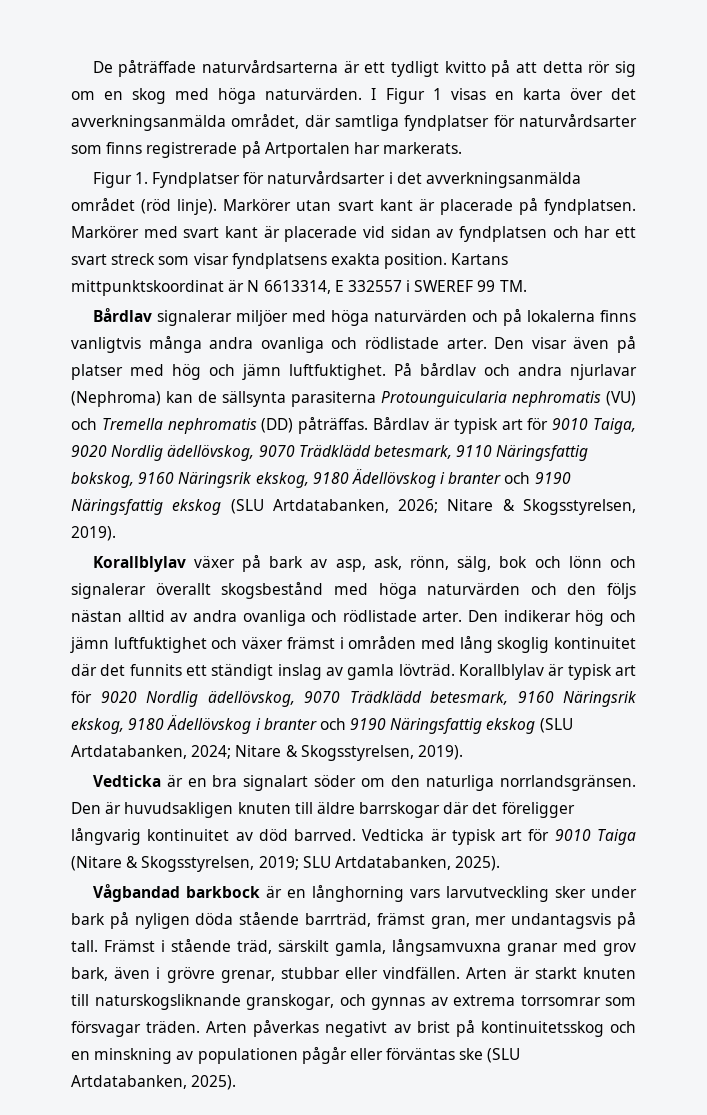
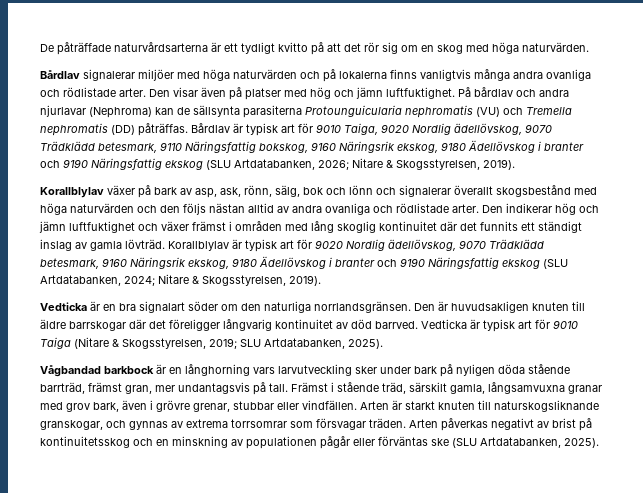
[542,61,583,73] detta -> [344,43,361,52] det
[371,88,637,104] [71,114,637,131] [71,141,463,158] [92,171,581,188] [71,198,637,215] [71,226,636,242] [71,253,509,269] [71,280,527,296] I Figur 1 visas en karta över det avverkningsanmälda området, där samtliga fyndplatser för naturvårdsarter som finns registrerade på Artportalen har markerats. // Figur 1. Fyndplatser för naturvårdsarter i det avverkningsanmälda området (röd linje). Markörer utan svart kant är placerade på fyndplatsen. Markörer med svart kant är placerade vid sidan av fyndplatsen och har ett svart streck som visar fyndplatsens exakta position. Kartans mittpunktskoordinat är N 6613314, E 332557 i SWEREF 99 TM. -> (589, 47) none

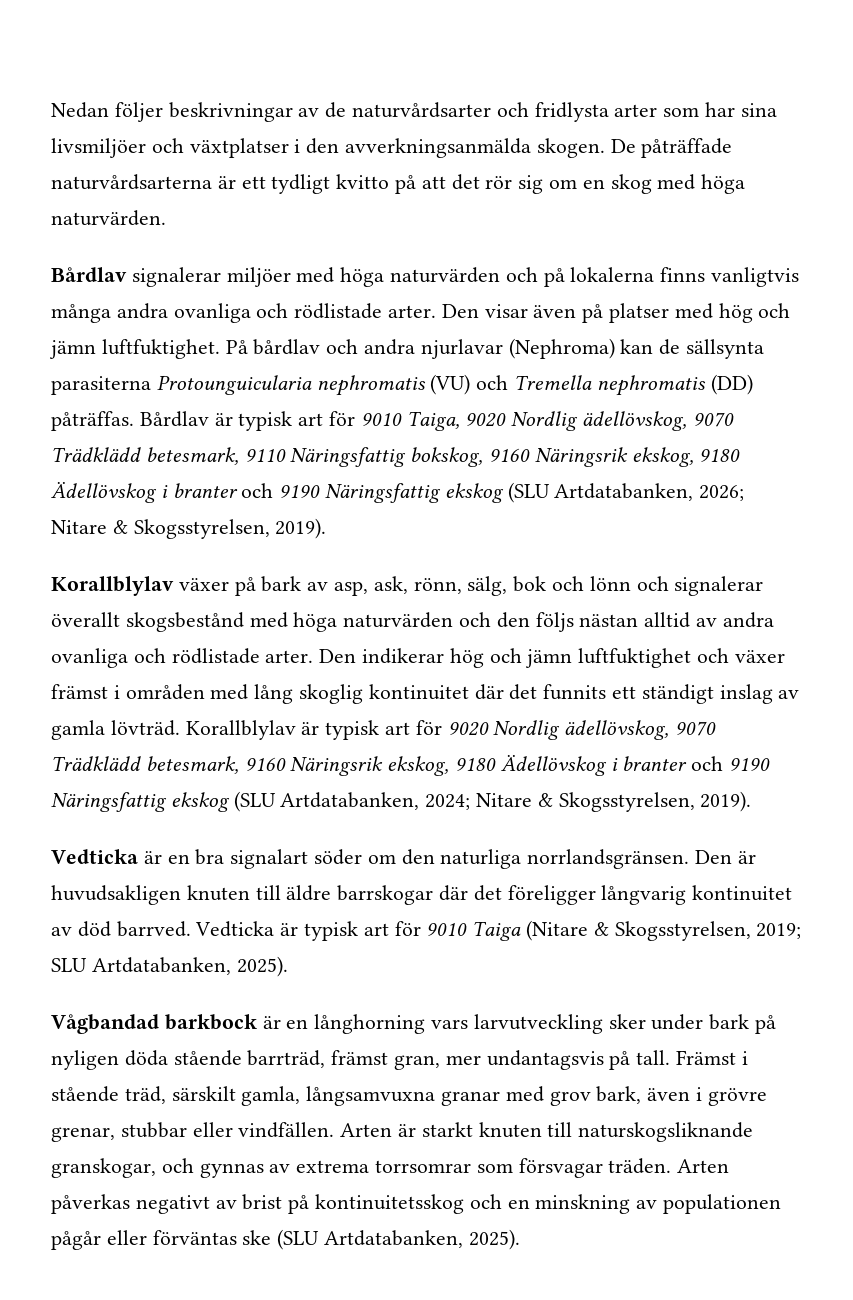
(40, 48) none -> [51,102,777,122] [51,138,605,158] Nedan följer beskrivningar av de naturvårdsarter och fridlysta arter som har sina livsmiljöer och växtplatser i den avverkningsanmälda skogen.

